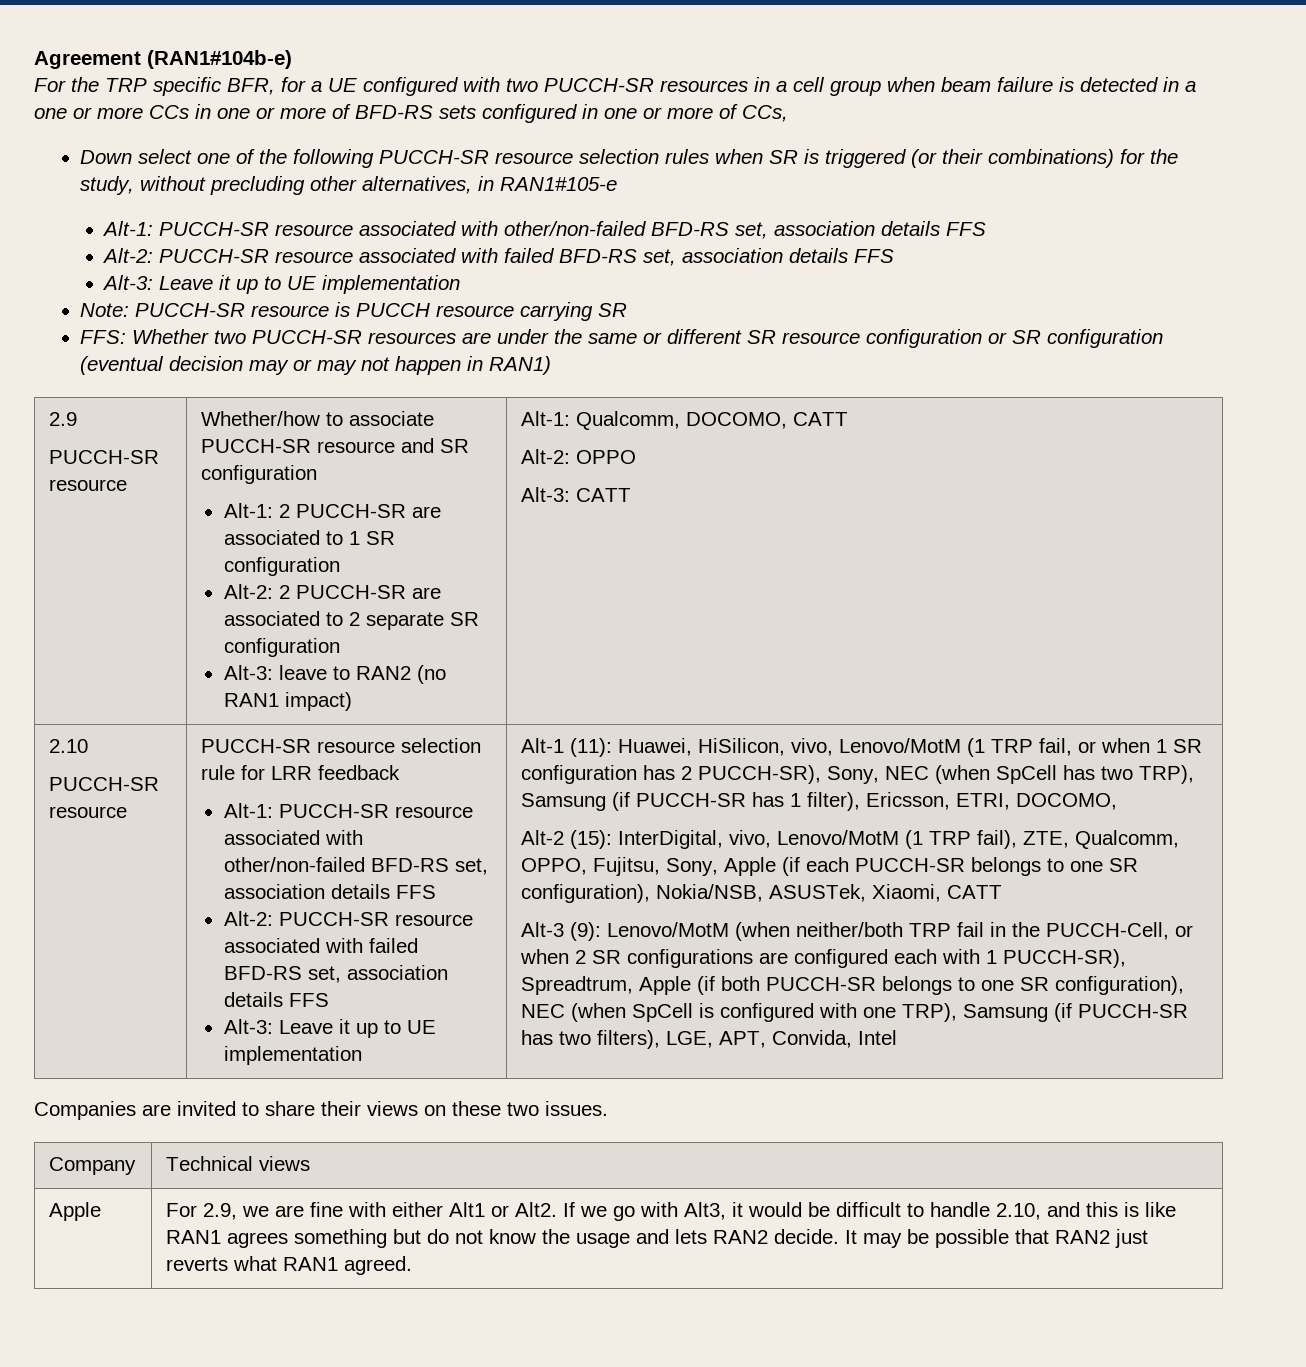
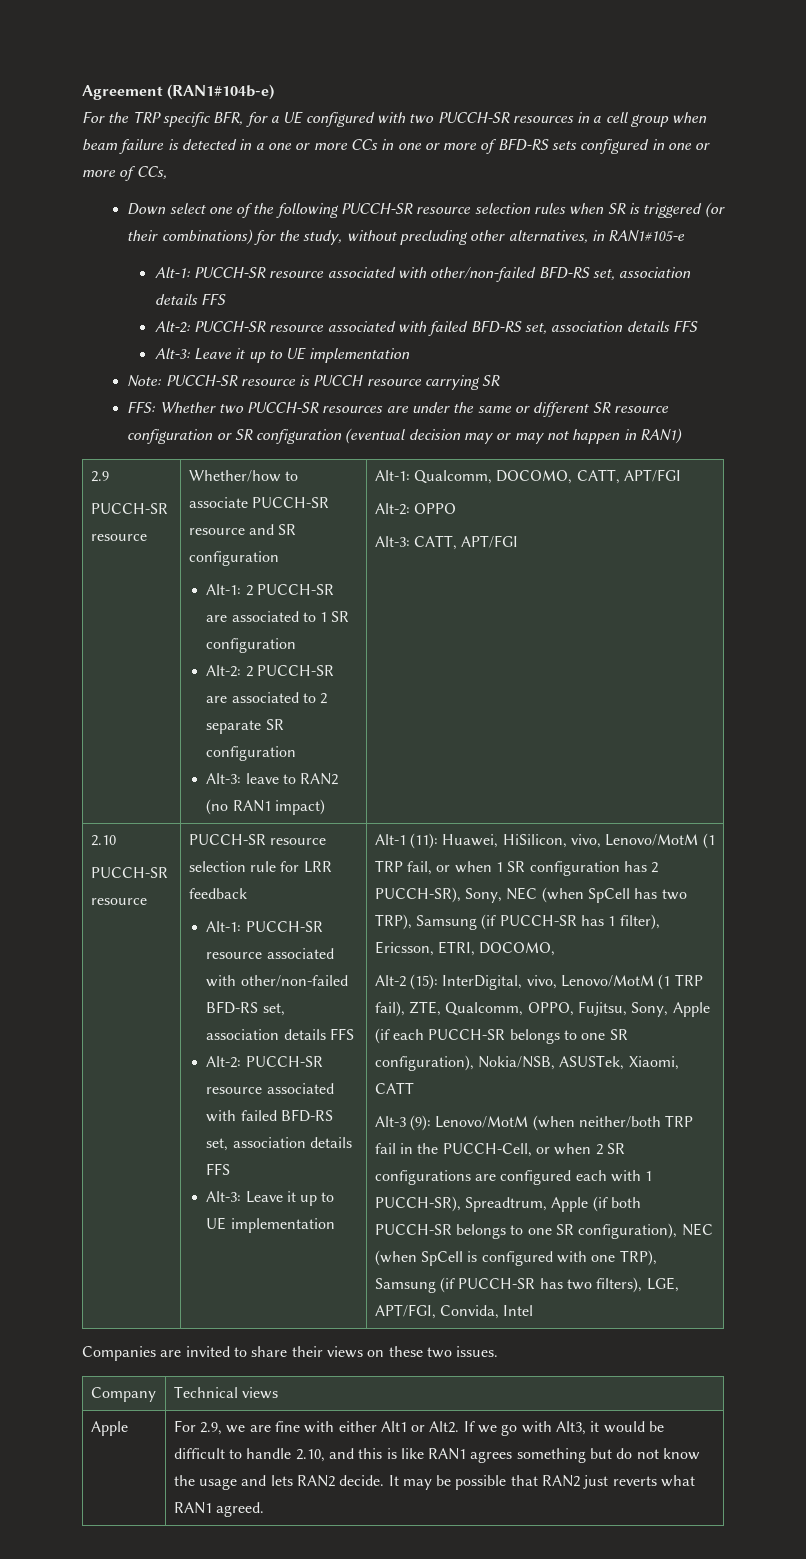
[793,412,849,426] CATT -> [576,469,681,484] CATT, APT/FGI
[576,488,632,502] CATT -> [413,535,519,550] CATT, APT/FGI
[719,1031,767,1048] APT, -> [374,1304,436,1319] APT/FGI,

